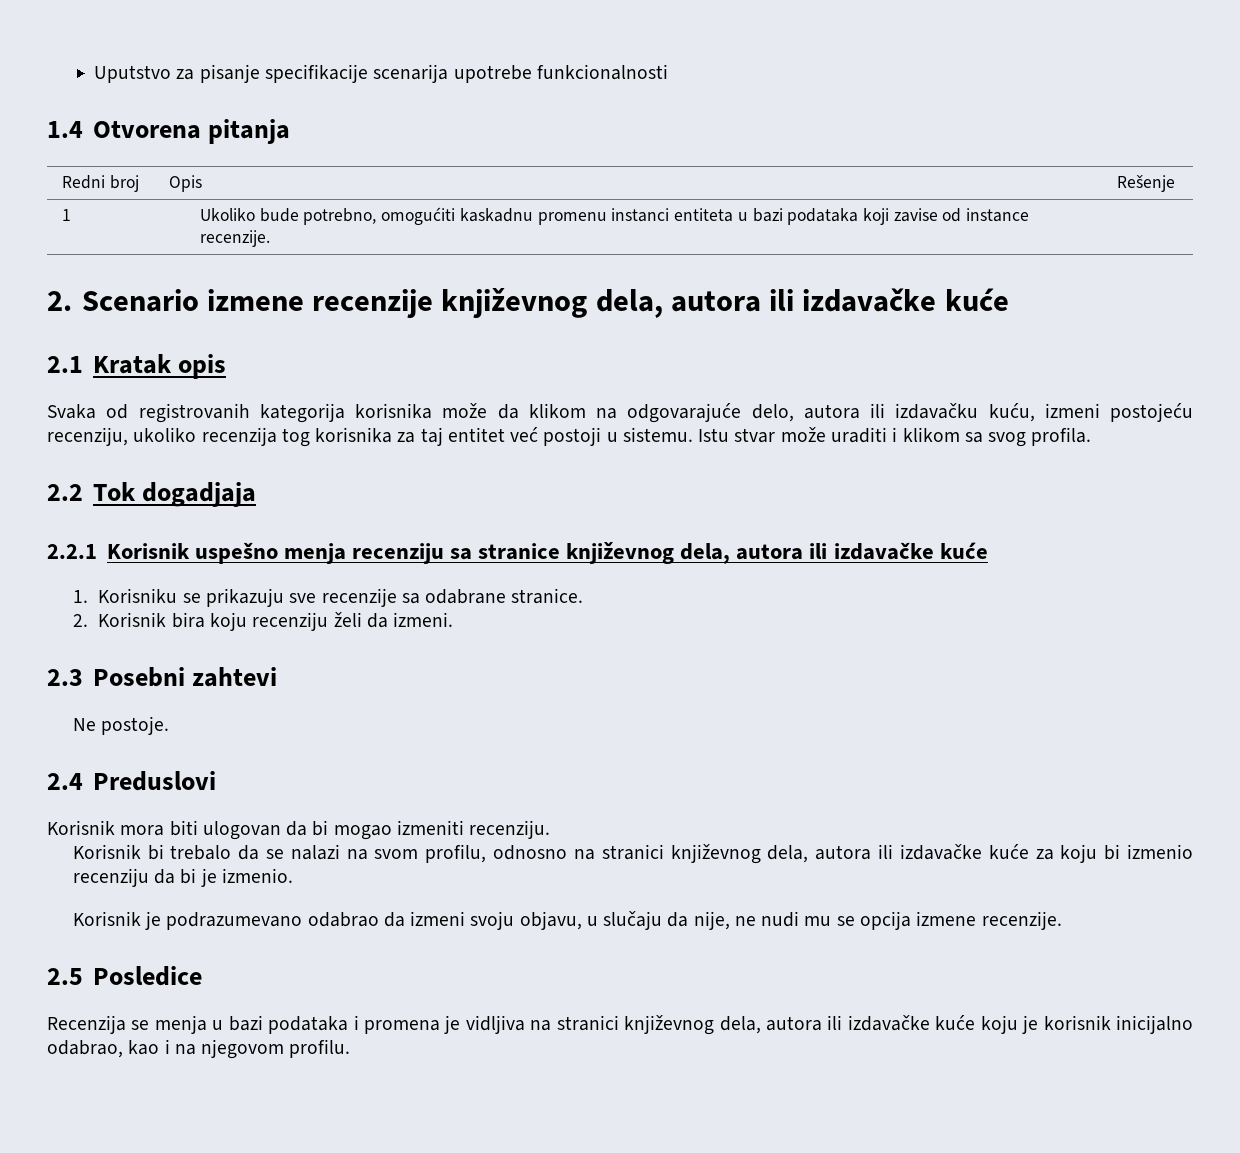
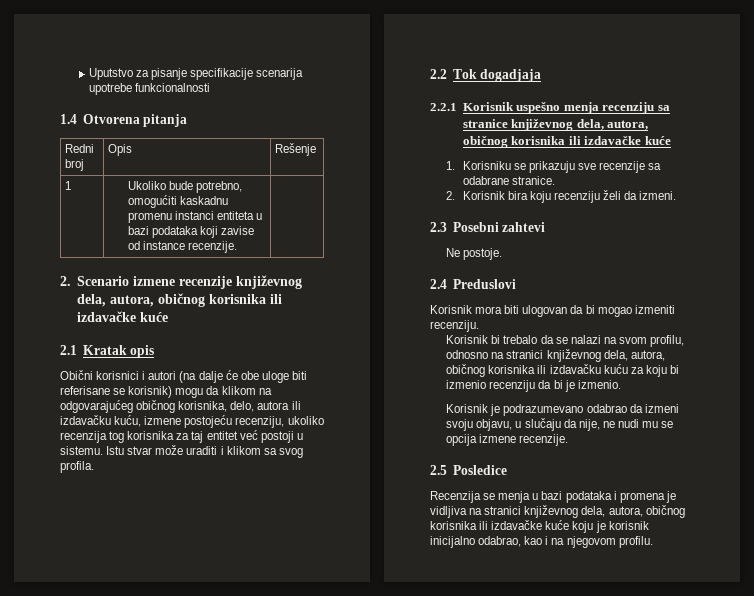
[670,291,761,312] autora -> [109,293,266,307] autora, običnog korisnika
[47,403,742,423] Svaka od registrovanih kategorija korisnika može da klikom na odgovarajuće -> [60,370,307,383] [60,386,272,398] [60,400,228,413] Obični korisnici i autori (na dalje će obe uloge biti referisane se korisnik) mogu da klikom na odgovarajućeg običnog korisnika,
[1044,403,1100,418] izmeni -> [144,416,182,425] izmene
[736,544,804,560] autora -> [607,120,649,130] [462,136,566,148] autora, običnog korisnika
[815,844,1029,860] autora ili izdavačke kuće -> [630,350,665,361] [446,364,628,377] autora, običnog korisnika ili izdavačku kuću
[766,1016,823,1031] autora -> [608,505,685,518] [430,521,477,530] autora, običnog korisnika

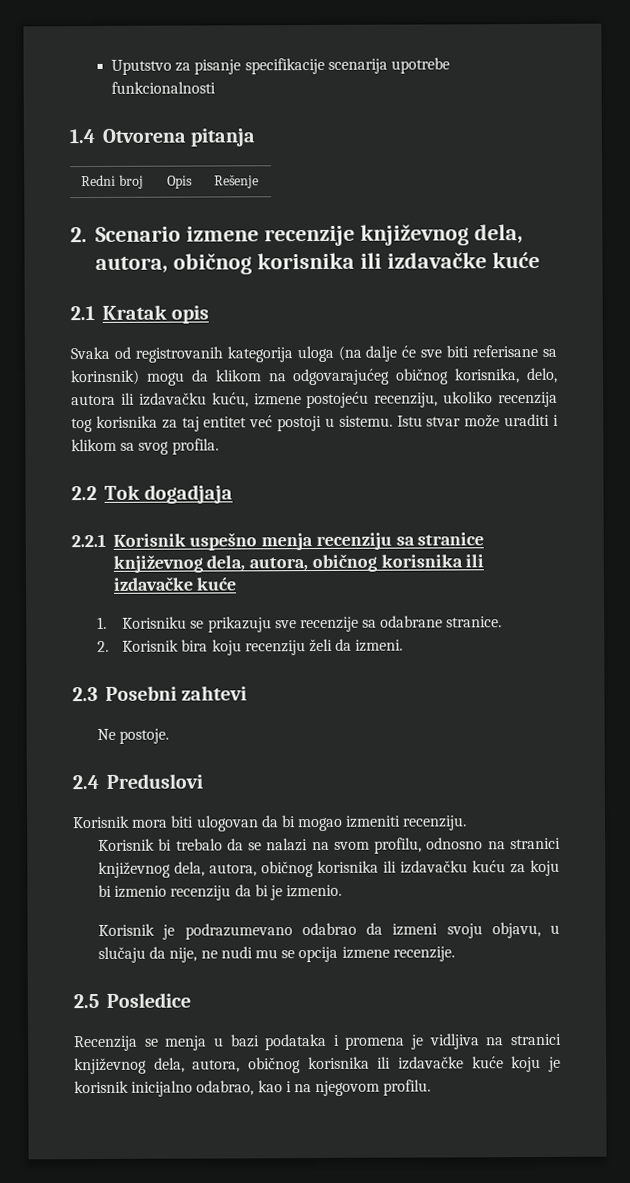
[65,181,72,190] [127,181,243,193] [127,195,228,208] [127,211,263,223] [127,226,255,238] [127,241,238,253] // 1 | Ukoliko bude potrebno, omogućiti kaskadnu promenu instanci entiteta u bazi podataka koji zavise od instance recenzije. | -> (260, 181) none
[60,370,307,383] [60,386,173,398] Obični korisnici i autori (na dalje će obe uloge biti referisane se korisnik) -> [70,344,558,363] [70,369,140,386] Svaka od registrovanih kategorija uloga (na dalje će sve biti referisane sa korinsnik)

